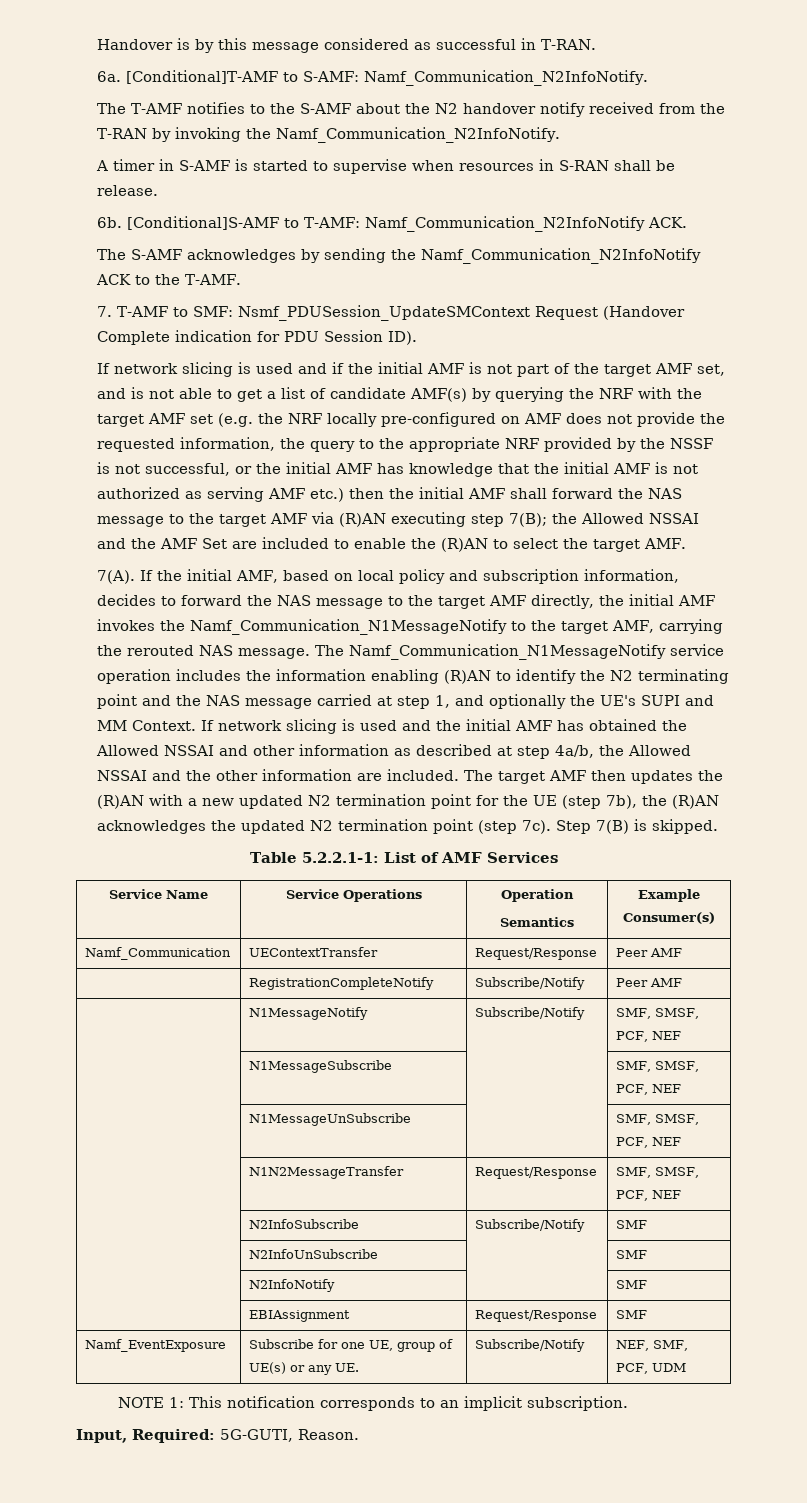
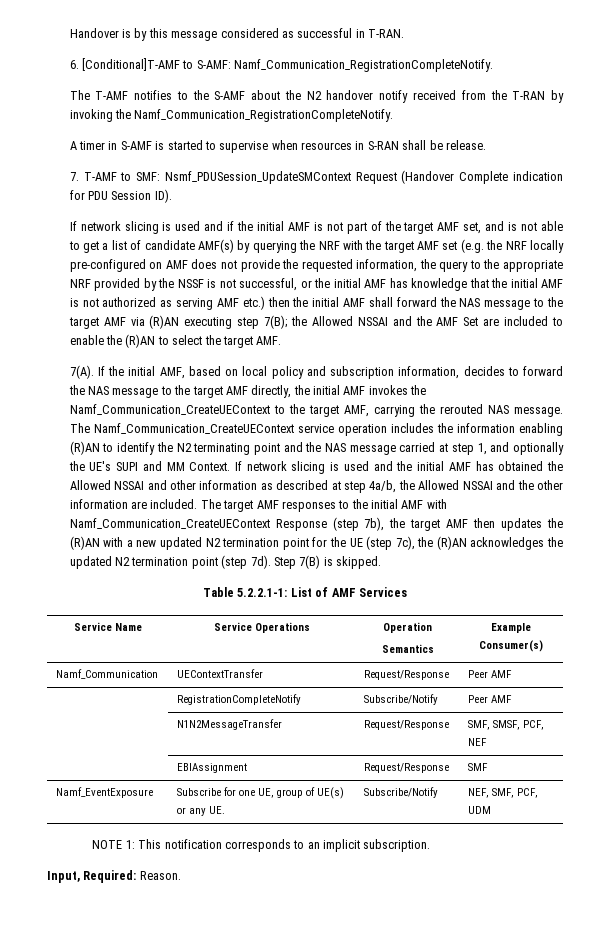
[97,71,122,82] 6a. -> [69,60,79,69] 6.
[364,70,649,86] Namf_Communication_N2InfoNotify. -> [234,59,494,72] Namf_Communication_RegistrationCompleteNotify.
[276,127,561,143] Namf_Communication_N2InfoNotify. -> [134,109,394,122] Namf_Communication_RegistrationCompleteNotify.
[97,216,688,232] [97,248,702,264] [96,274,242,285] // 6b. [Conditional]S-AMF to T-AMF: Namf_Communication_N2InfoNotify ACK. // The S-AMF acknowledges by sending the Namf_Communication_N2InfoNotify ACK to the T-AMF. -> (486, 145) none
[190,619,508,635] Namf_Communication_N1MessageNotify -> [69,404,270,415] Namf_Communication_CreateUEContext
[349,644,667,660] Namf_Communication_N1MessageNotify -> [93,423,294,434] Namf_Communication_CreateUEContext
(587, 775) none -> [281,499,447,512] [69,517,469,531] responses to the initial AMF with Namf_Communication_CreateUEContext Response (step 7b), the target AMF
[606,795,638,809] 7b), -> [395,536,415,550] 7c),
[522,820,552,834] 7c). -> [250,555,271,569] 7d).
[249,1007,369,1020] [475,1007,586,1020] [616,1008,700,1019] [616,1031,682,1042] [249,1060,393,1073] [616,1061,700,1072] [616,1084,682,1095] [249,1113,412,1126] [616,1114,700,1125] [616,1137,682,1148] // | N1MessageNotify | Subscribe/Notify | SMF, SMSF, PCF, NEF // | N1MessageSubscribe | | SMF, SMSF, PCF, NEF // | N1MessageUnSubscribe | | SMF, SMSF, PCF, NEF -> (513, 699) none
[249,1219,360,1229] [475,1219,586,1232] [616,1220,648,1229] [249,1249,379,1259] [616,1250,648,1259] [249,1279,336,1292] [616,1280,648,1289] // | N2InfoSubscribe | Subscribe/Notify | SMF // | N2InfoUnSubscribe | | SMF // | N2InfoNotify | | SMF -> (488, 742) none
[220,1429,293,1442] 5G-GUTI, -> (137, 876) none

